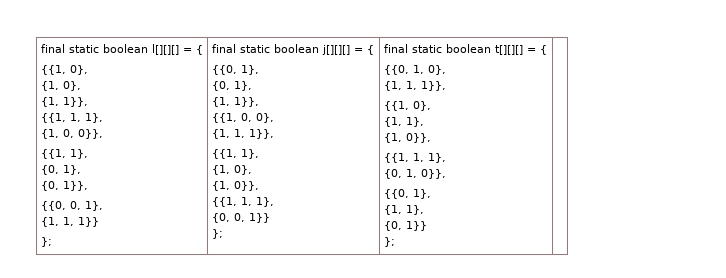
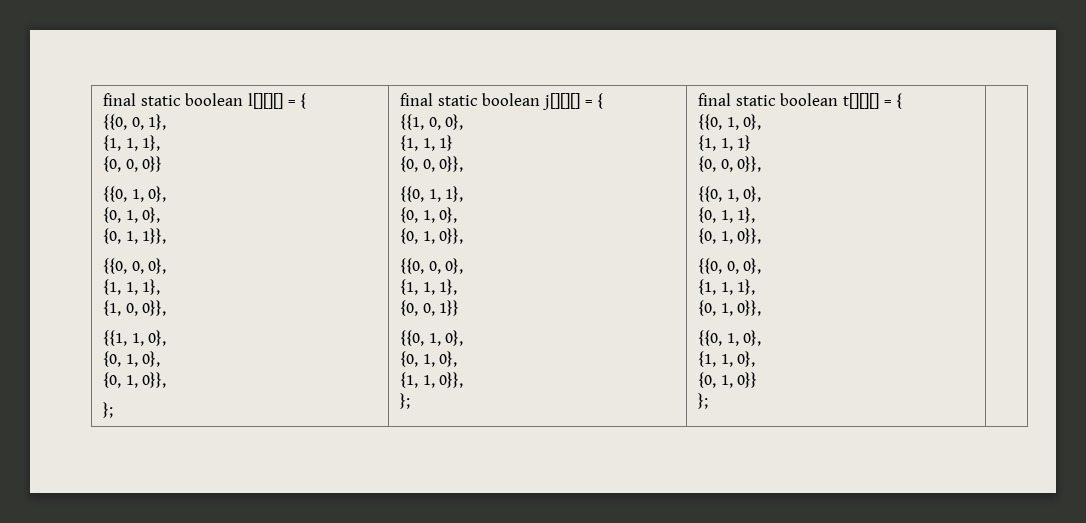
[40,65,88,75] [40,81,81,91] [40,97,88,107] [40,113,66,123] {{1, 0}, // {1, 0}, // {1, 1}}, // {{1, -> [103,114,167,130] [103,135,161,151] [103,156,163,172] [103,186,167,202] [103,207,161,223] [103,228,167,244] [103,258,167,274] [103,279,122,295] {{0, 0, 1}, // {1, 1, 1}, // {0, 0, 0}} // {{0, 1, 0}, // {0, 1, 0}, // {0, 1, 1}}, // {{0, 0, 0}, // {1,
[69,149,88,159] [40,165,81,175] [40,181,88,191] [40,201,103,211] [40,217,99,227] 1}, // {0, 1}, // {0, 1}}, // {{0, 0, 1}, // {1, 1, 1}} -> [131,330,167,346] [103,351,161,367] [103,372,167,388] 1, 0}, // {0, 1, 0}, // {0, 1, 0}},
[211,65,259,75] [211,81,252,91] [211,97,259,107] // {{0, 1}, // {0, 1}, // {1, 1}}, -> (604, 101) none
[248,129,274,139] [211,149,259,159] [211,165,252,175] [211,181,259,191] [211,197,237,207] 1}}, // {{1, 1}, // {1, 0}, // {1, 0}}, // {{1, -> [439,135,454,151] [400,156,464,172] [400,186,464,202] [400,207,458,223] [400,228,464,244] [400,258,464,274] [400,279,419,295] 1} // {0, 0, 0}}, // {{0, 1, 1}, // {0, 1, 0}, // {0, 1, 0}}, // {{0, 0, 0}, // {1,
(270, 218) none -> [400,330,464,346] [400,351,458,367] [400,372,464,388] // {{0, 1, 0}, // {0, 1, 0}, // {1, 1, 0}},
[420,81,446,91] [383,101,431,111] [383,117,424,127] [383,133,431,143] [383,153,446,163] [383,169,446,179] [383,189,431,199] [383,205,424,215] [383,221,427,231] 1}}, // {{1, 0}, // {1, 1}, // {1, 0}}, // {{1, 1, 1}, // {0, 1, 0}}, // {{0, 1}, // {1, 1}, // {0, 1}} -> [737,135,752,151] [698,156,762,172] [698,186,762,202] [698,207,756,223] [698,228,762,244] [698,258,762,274] [698,279,756,295] [698,300,762,316] [698,330,762,346] [698,351,756,367] [698,372,758,388] 1} // {0, 0, 0}}, // {{0, 1, 0}, // {0, 1, 1}, // {0, 1, 0}}, // {{0, 0, 0}, // {1, 1, 1}, // {0, 1, 0}}, // {{0, 1, 0}, // {1, 1, 0}, // {0, 1, 0}}

